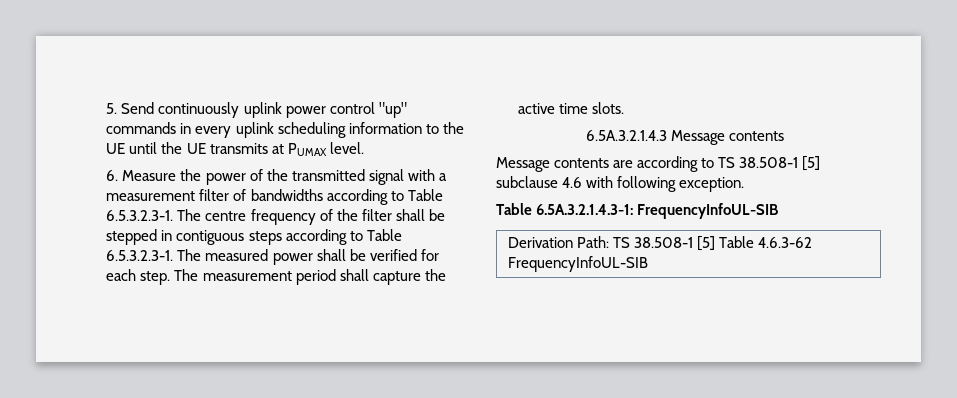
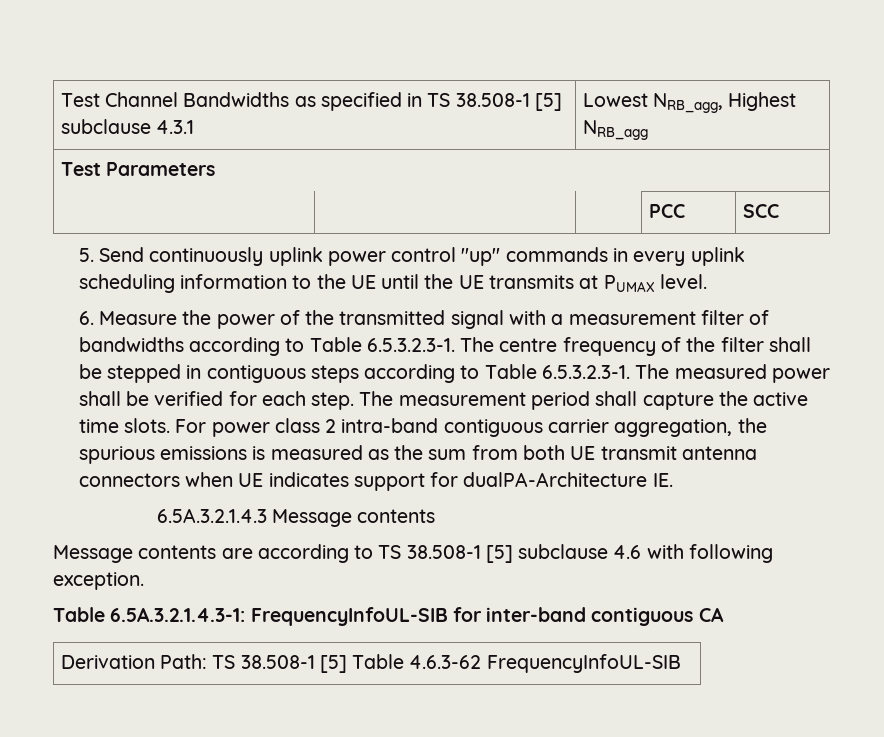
(106, 108) none -> [60,92,563,111] [60,119,195,134] [582,92,797,113] [582,120,648,140] [60,162,216,176] [648,204,685,218] [742,204,779,218] Test Channel Bandwidths as specified in TS 38.508-1 [5] subclause 4.3.1 | Lowest NRB_agg, Highest NRB_agg // Test Parameters // | | | PCC | SCC //
(625, 108) none -> [175,418,767,437] [78,445,757,464] [78,472,673,491] For power class 2 intra-band contiguous carrier aggregation, the spurious emissions is measured as the sum from both UE transmit antenna connectors when UE indicates support for dualPA-Architecture IE.
(779, 211) none -> [452,607,724,626] for inter-band contiguous CA

